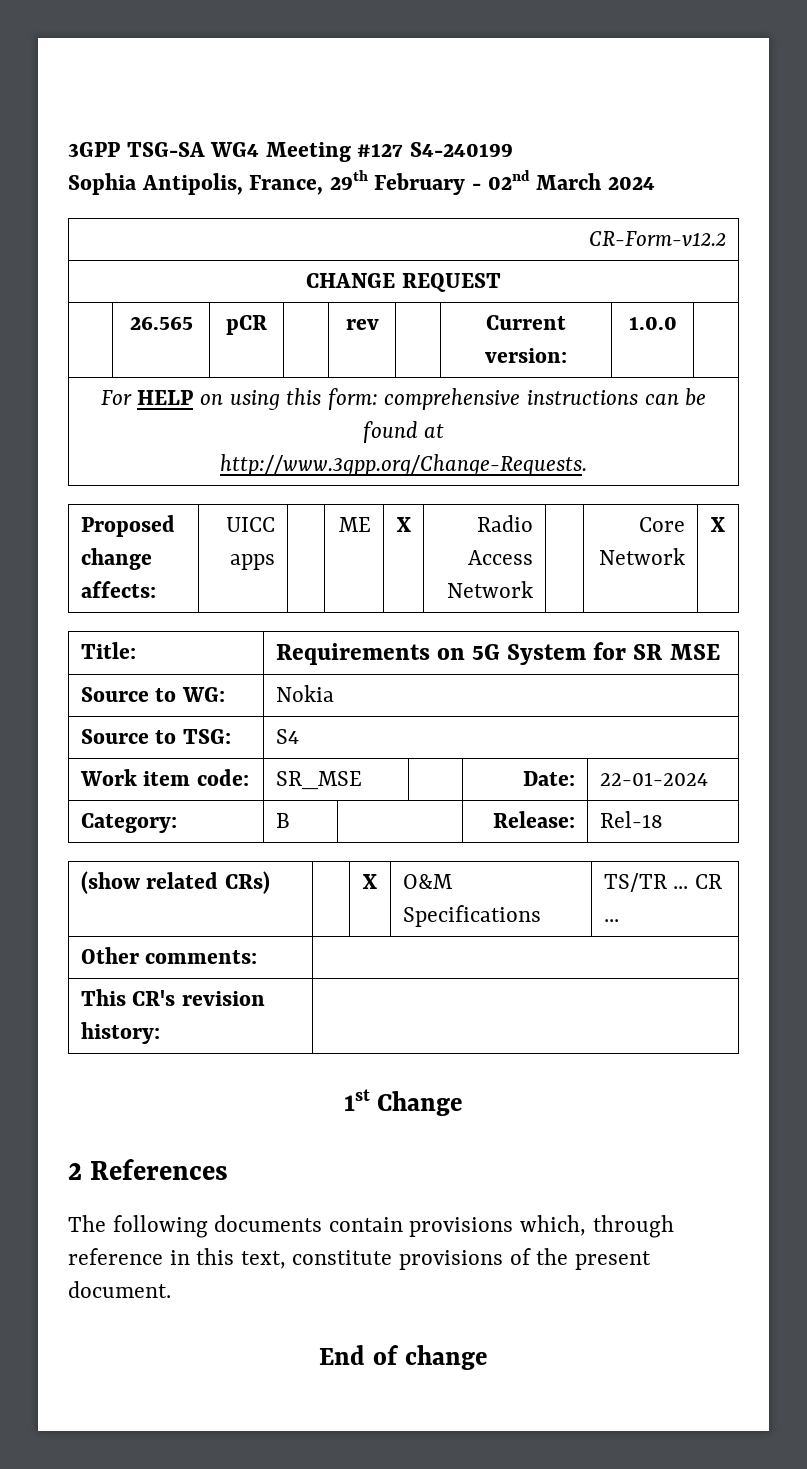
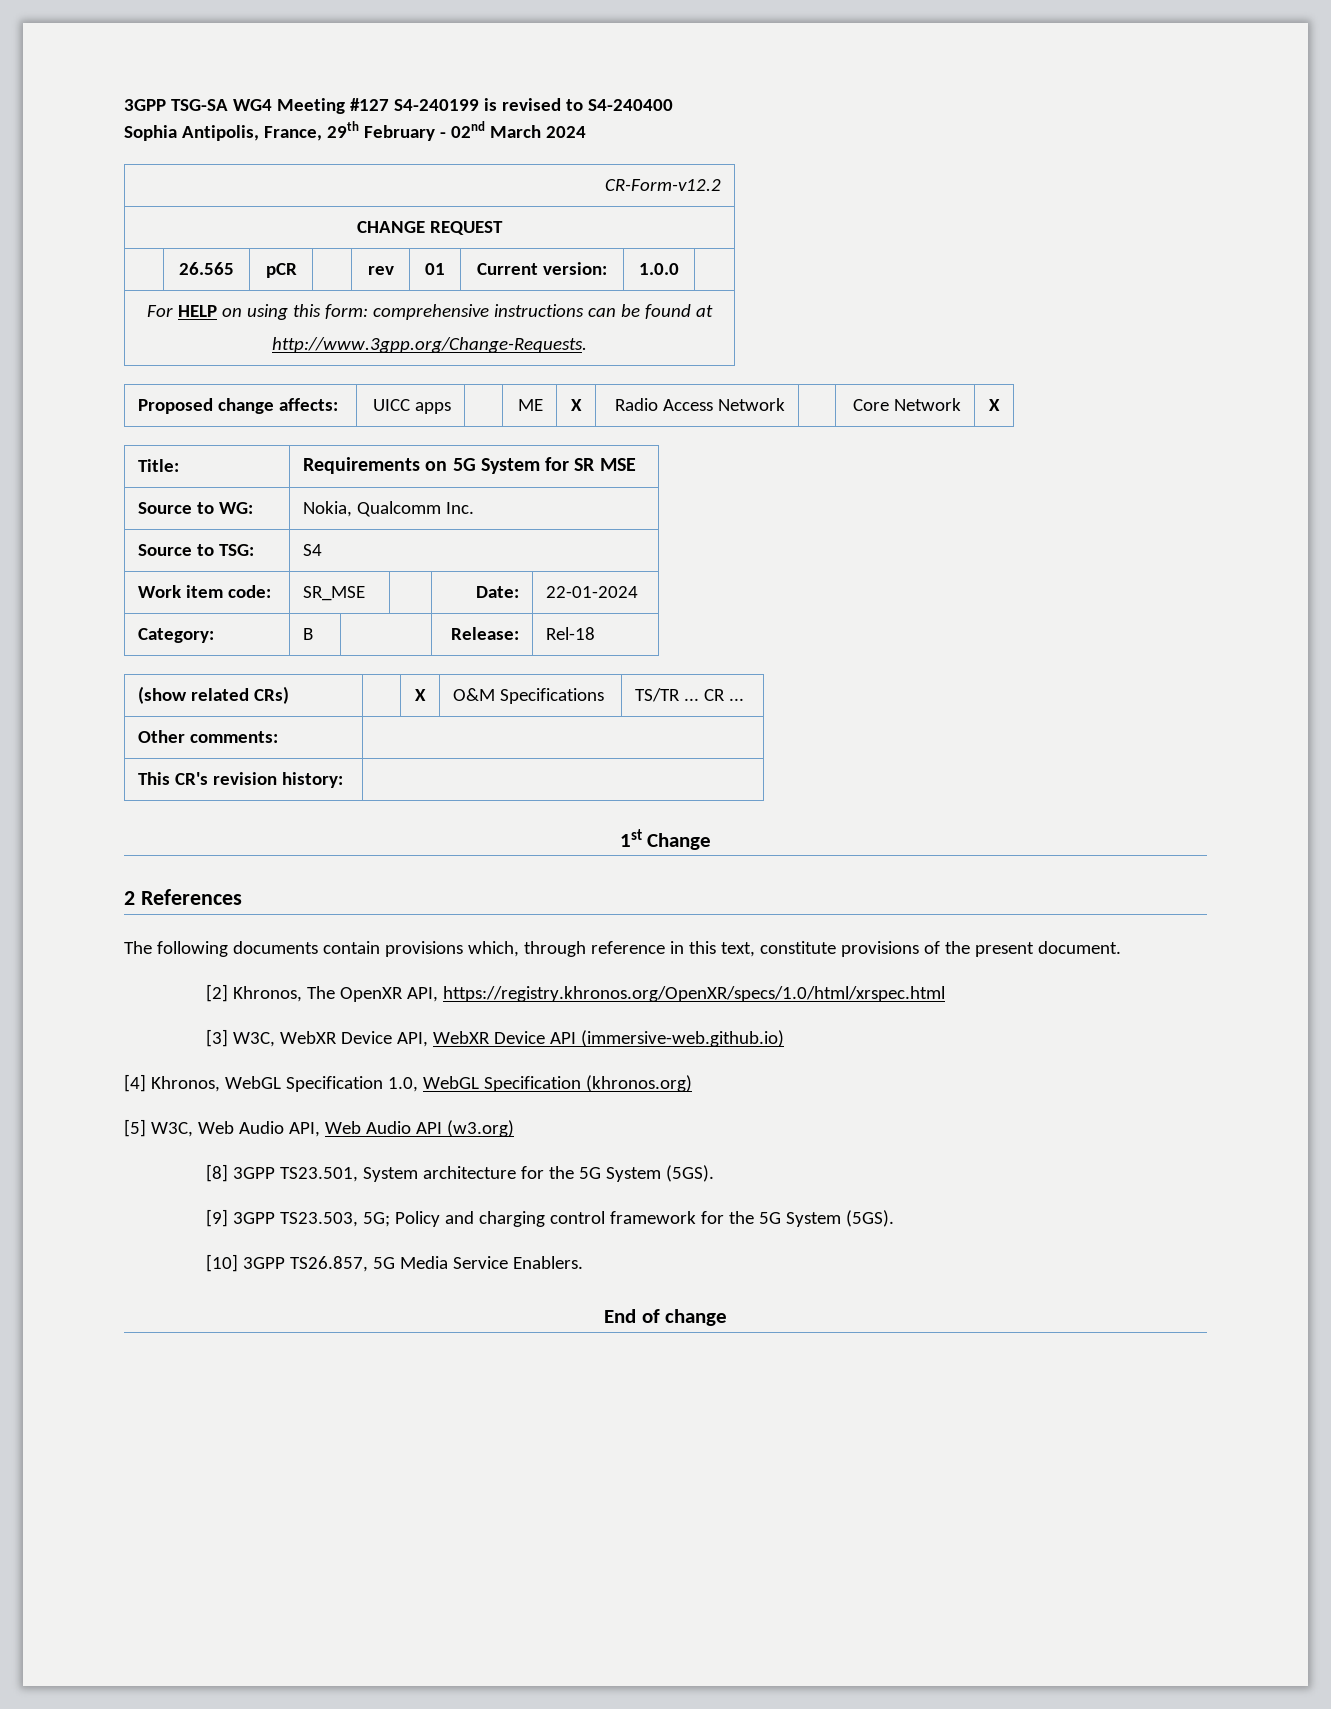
(514, 149) none -> [483,98,673,111] is revised to S4-240400
(379, 324) none -> [425,263,445,275] 01
[275,685,334,702] Nokia -> [303,501,475,517] Nokia, Qualcomm Inc.
(171, 1289) none -> [205,984,945,1002] [205,1029,784,1047] [124,1074,692,1092] [124,1119,514,1137] [205,1164,714,1182] [205,1209,894,1227] [205,1254,583,1272] // [2] Khronos, The OpenXR API, https://registry.khronos.org/OpenXR/specs/1.0/html/xrspec.html // [3] W3C, WebXR Device API, WebXR Device API (immersive-web.github.io) // [4] Khronos, WebGL Specification 1.0, WebGL Specification (khronos.org) // [5] W3C, Web Audio API, Web Audio API (w3.org) // [8] 3GPP TS23.501, System architecture for the 5G System (5GS). // [9] 3GPP TS23.503, 5G; Policy and charging control framework for the 5G System (5GS). // [10] 3GPP TS26.857, 5G Media Service Enablers.

